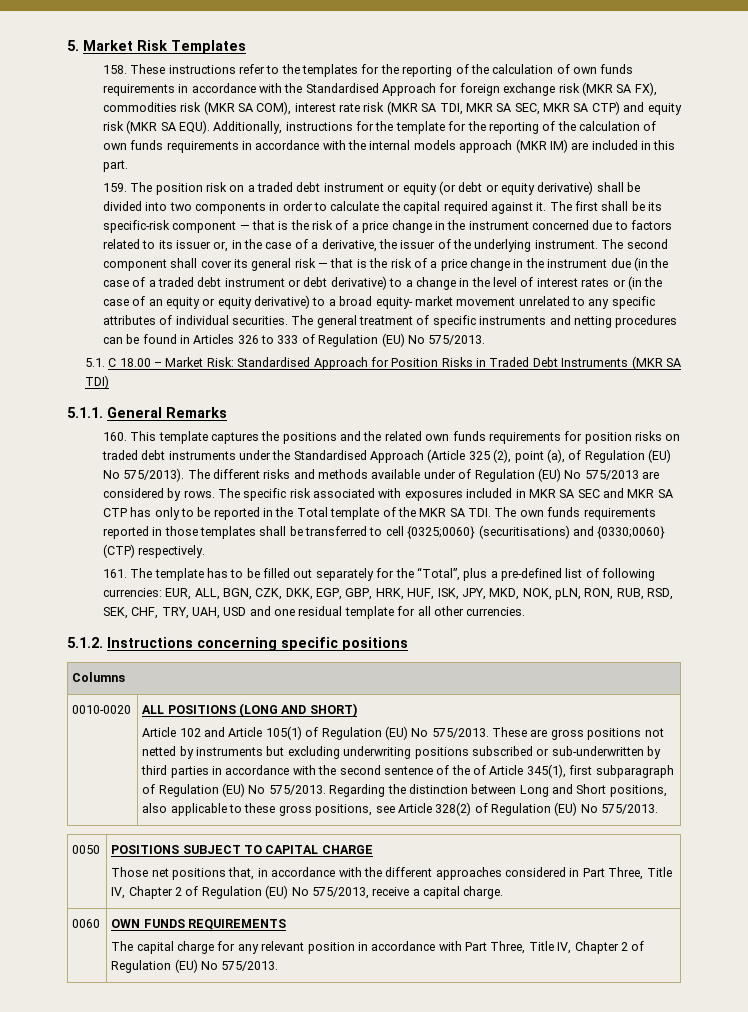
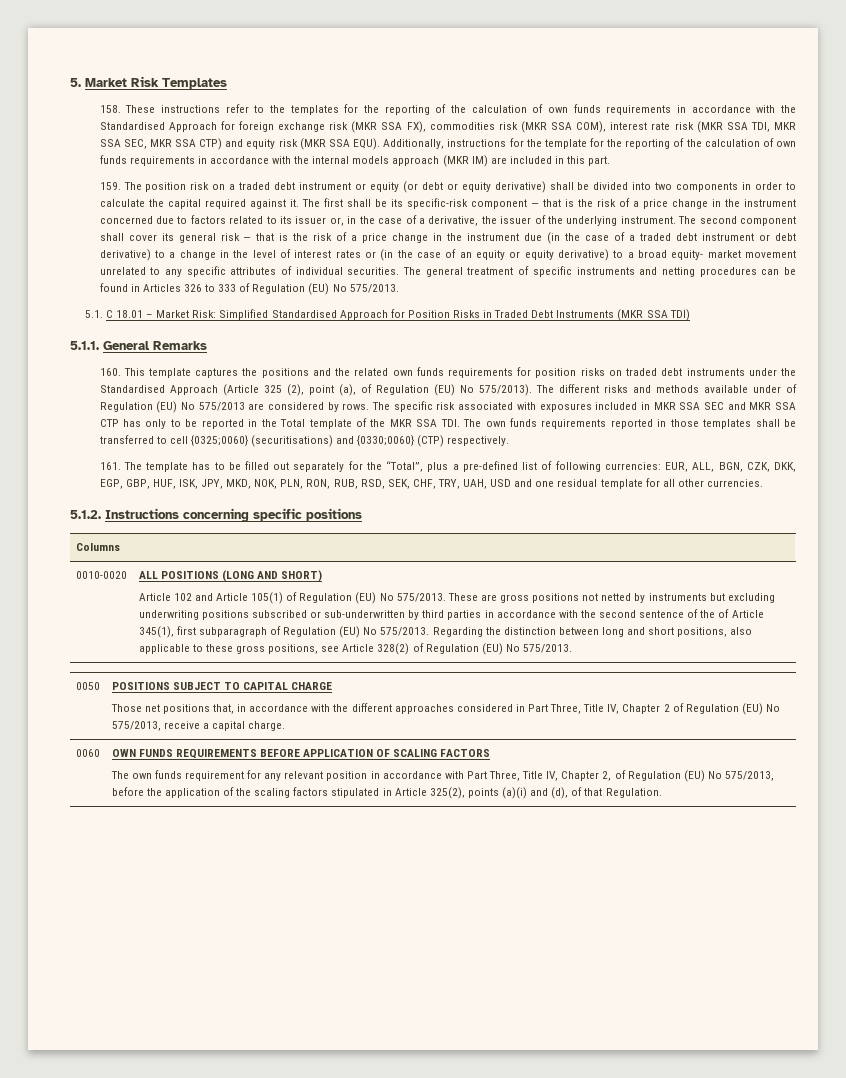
[616,84,632,93] SA -> [381,122,403,130] SSA
[237,103,253,112] SA -> [551,122,573,130] SSA
[421,103,437,112] SA -> [726,122,748,130] SSA
[496,103,512,112] SA -> [99,139,121,147] SSA
[573,103,589,112] SA -> [175,139,197,147] SSA
[160,122,176,131] SA -> [328,139,350,147] SSA
[119,358,151,367] 18.00 -> [116,310,144,318] 18.01
(234, 362) none -> [219,309,269,320] Simplified
[665,358,681,367] SA -> [646,310,668,318] SSA
[559,489,575,498] SA -> [679,402,701,410] SSA
[657,489,673,498] SA -> [775,402,797,410] SSA
[449,508,465,517] SA -> [416,419,438,427] SSA
[375,588,404,600] HRK, -> (150, 484) none
[554,588,581,600] pLN, -> [280,479,304,489] PLN,
[519,784,607,797] Long and Short -> [602,627,675,637] long and short
[111,941,215,954] // The capital charge -> [260,749,491,757] [110,770,245,781] BEFORE APPLICATION OF SCALING FACTORS // The own funds requirement
[620,941,645,951] [111,959,279,973] 2 of Regulation (EU) No 575/2013. -> [602,770,774,782] [111,787,662,799] 2, of Regulation (EU) No 575/2013, before the application of the scaling factors stipulated in Article 325(2), points (a)(i) and (d), of that Regulation.

